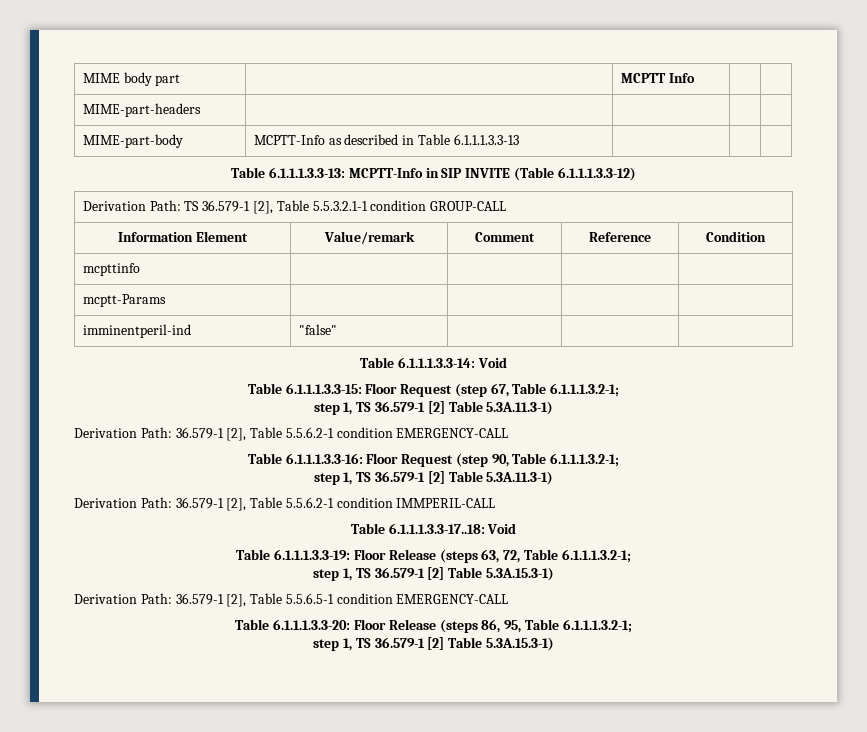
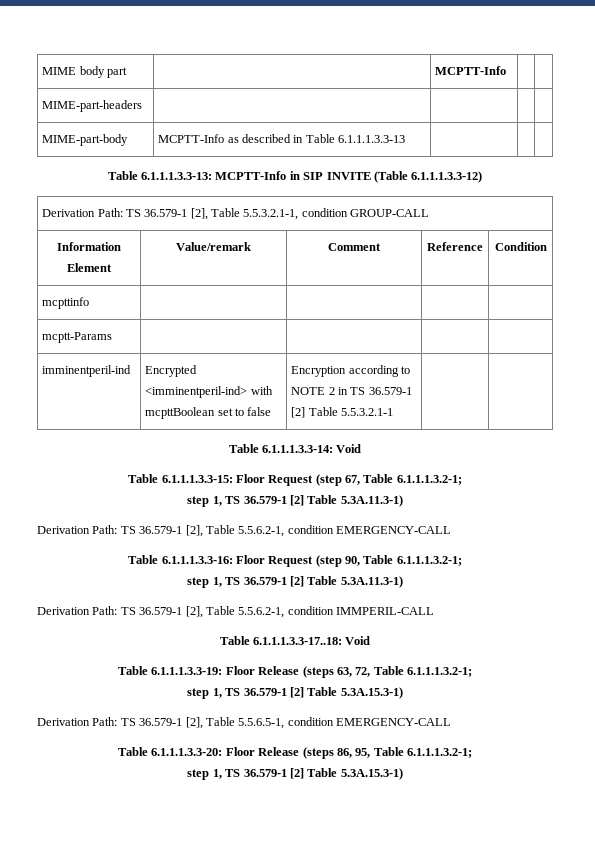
[620,73,695,83] MCPTT Info -> [435,66,507,75] MCPTT-Info
[312,201,368,211] 5.5.3.2.1-1 -> [243,209,299,220] 5.5.3.2.1-1,
[298,324,337,335] "false" | -> [145,365,198,377] [145,386,273,398] [145,407,272,419] [291,365,410,377] [291,387,412,395] [291,407,393,418] Encrypted <imminentperil-ind> with mcpttBoolean set to false | Encryption according to NOTE 2 in TS 36.579-1 [2] Table 5.5.3.2.1-1
[175,427,334,441] 36.579-1 [2], Table 5.5.6.2-1 -> [120,525,285,537] TS 36.579-1 [2], Table 5.5.6.2-1,
[175,497,334,511] 36.579-1 [2], Table 5.5.6.2-1 -> [120,606,285,618] TS 36.579-1 [2], Table 5.5.6.2-1,
[175,593,334,607] 36.579-1 [2], Table 5.5.6.5-1 -> [120,717,285,729] TS 36.579-1 [2], Table 5.5.6.5-1,

